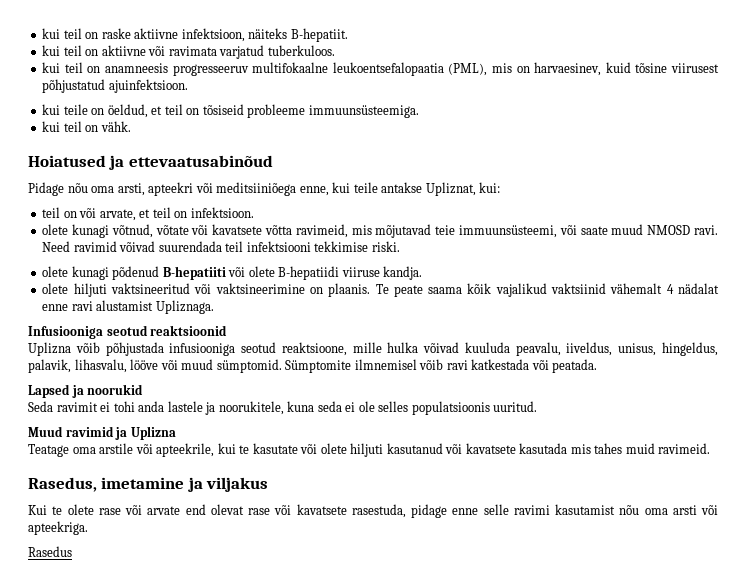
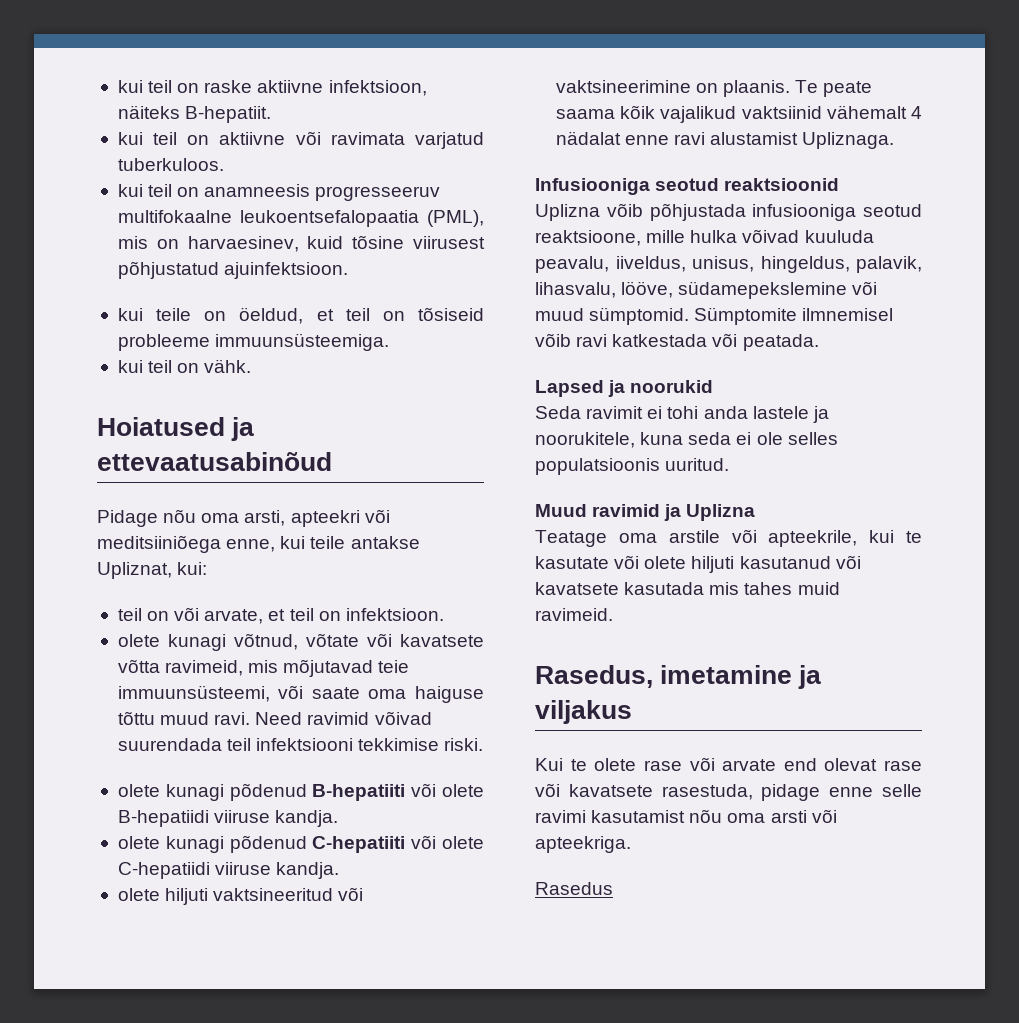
[611,224,691,235] muud NMOSD -> [368,686,485,703] [117,711,210,725] oma haiguse tõttu muud
(423, 273) none -> [117,835,484,853] [117,862,340,879] // olete kunagi põdenud C-hepatiiti või olete C-hepatiidi viiruse kandja.
[130,359,159,370] lööve -> [621,281,848,299] lööve, südamepekslemine

